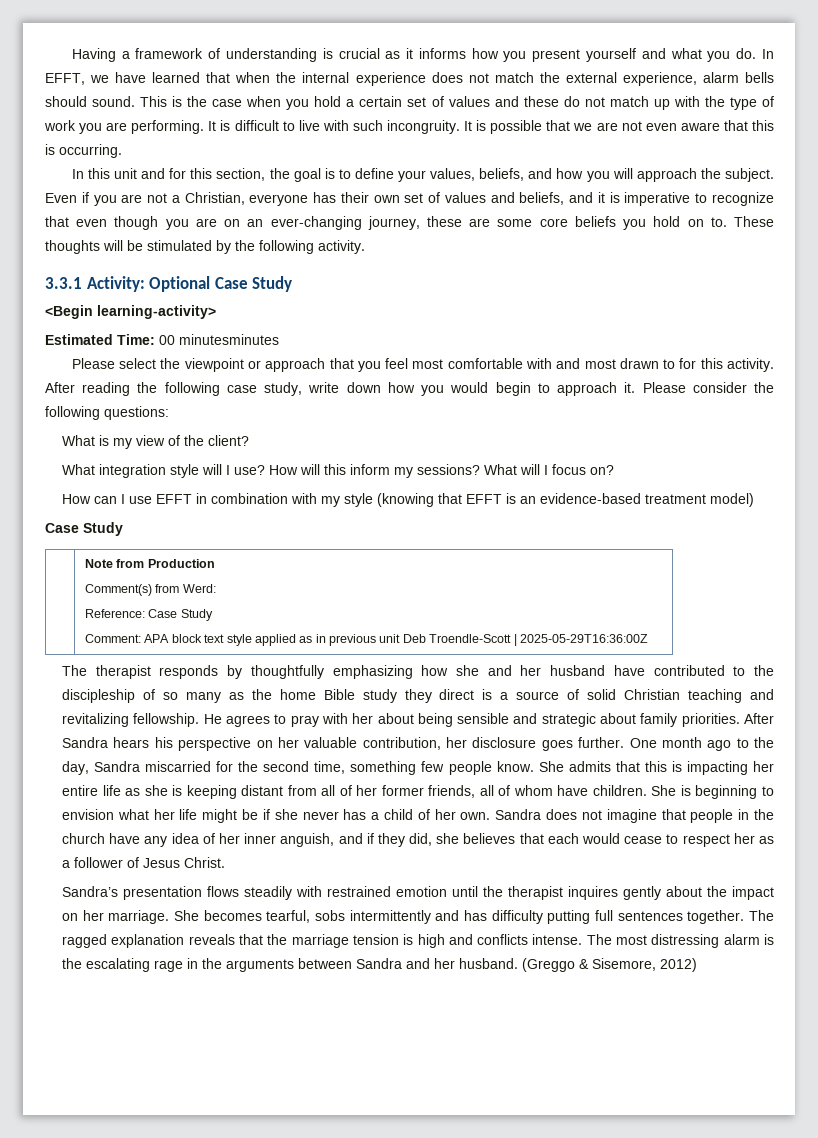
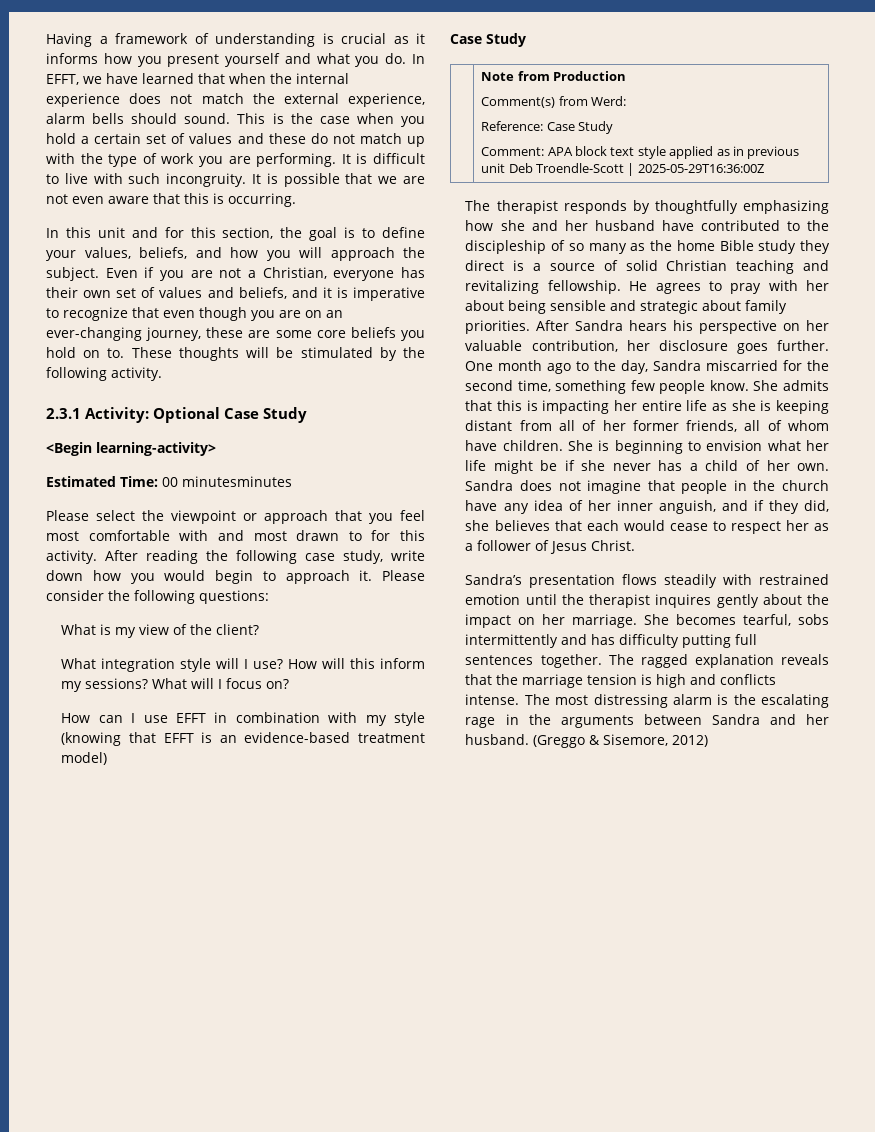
[45,277,82,289] 3.3.1 -> [46,408,81,419] 2.3.1

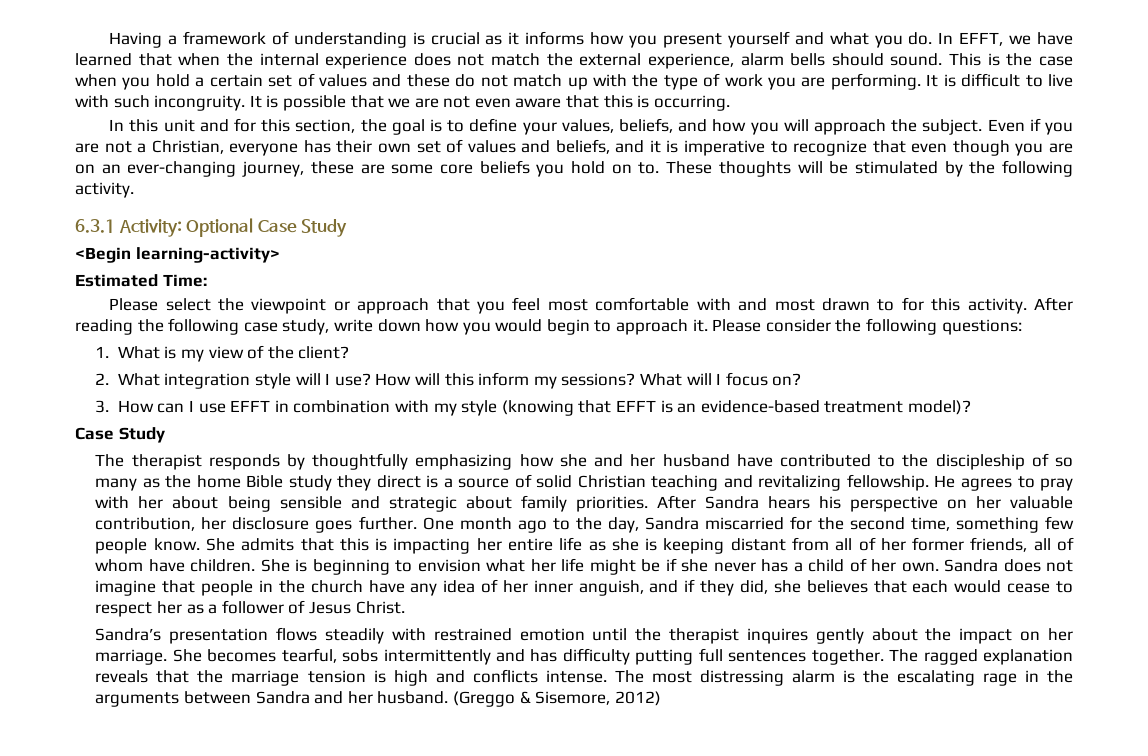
[46,408,81,419] 2.3.1 -> [75,219,115,233] 6.3.1
[162,476,292,487] 00 minutesminutes -> (207, 280) none
(269, 597) none -> [95,346,110,358] 1.
(260, 629) none -> [95,373,110,385] 2.
(290, 684) none -> [95,400,110,413] 3.
[61,752,108,765] [450,33,526,47] [481,71,627,81] [481,96,627,108] [481,121,614,134] [481,146,800,159] [481,163,764,176] model) // Case Study // | Note from Production // Comment(s) from Werd: // Reference: Case Study // Comment: APA block text style applied as in previous unit Deb Troendle-Scott | 2025-05-29T16:36:00Z -> [907,400,971,415] [75,427,165,443] model)? // Case Study

